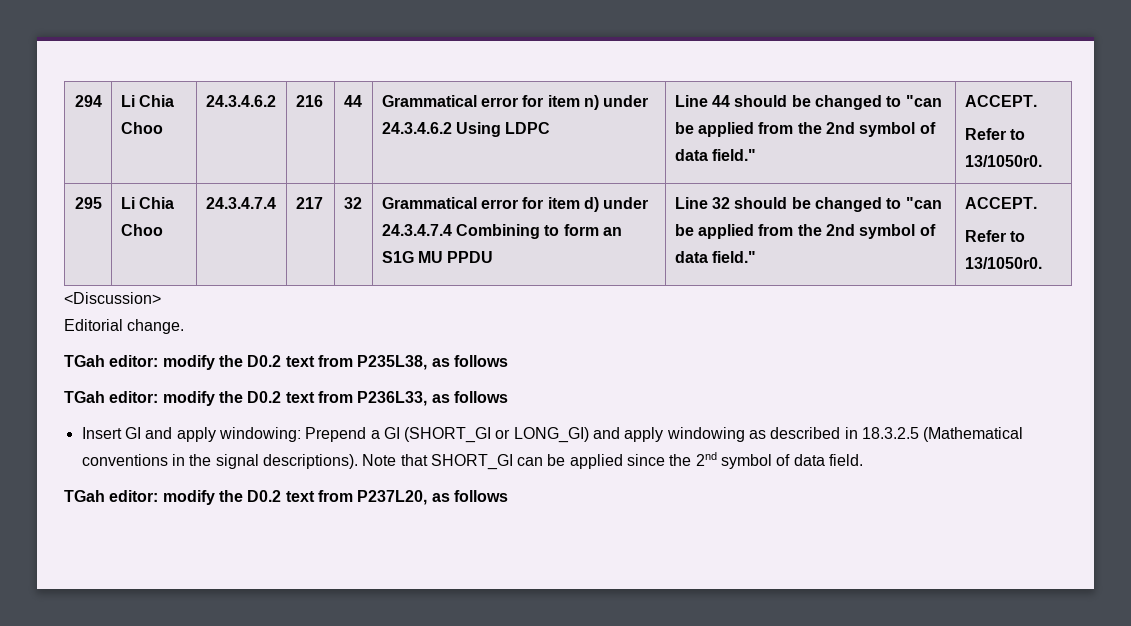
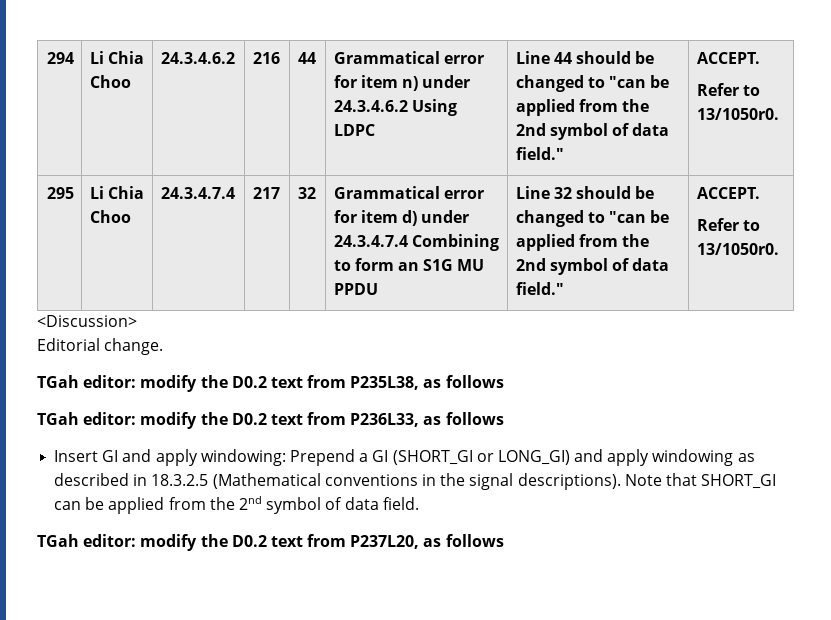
[627,454,666,466] since -> [168,497,206,510] from

